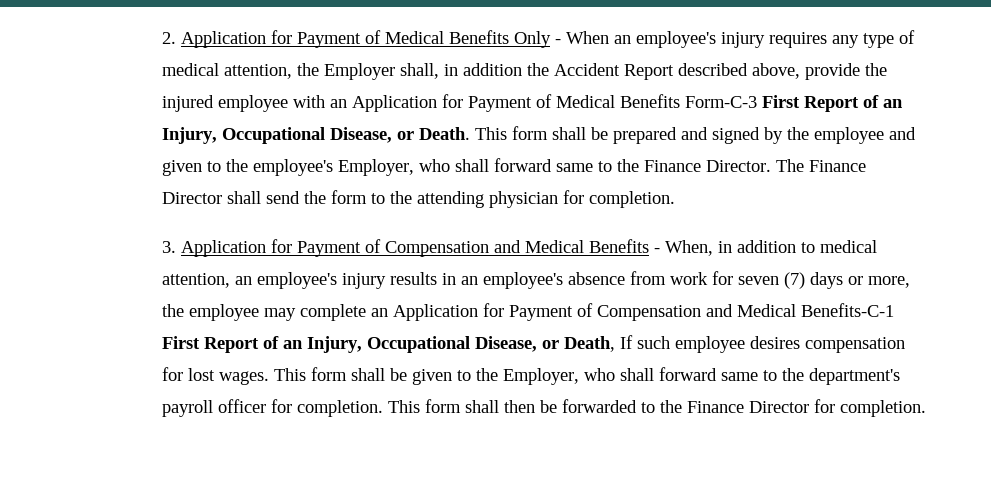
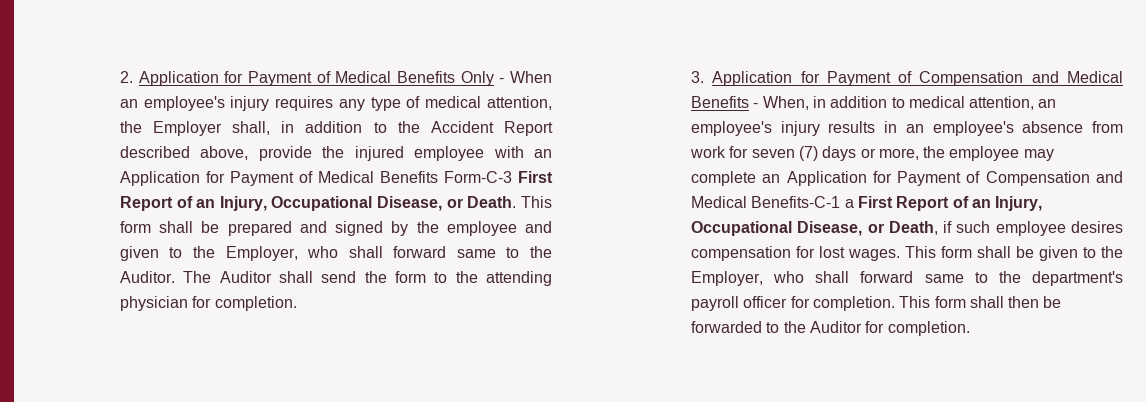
(523, 69) none -> [373,122,387,133] to
[253,158,867,176] [162,192,223,204] employee's Employer, who shall forward same to the Finance Director. The Finance Director -> [225,246,553,261] [119,271,272,283] Employer, who shall forward same to the Auditor. The Auditor
(895, 310) none -> [844,199,854,208] a
[620,335,634,349] If -> [943,221,953,233] if
[687,401,810,413] Finance Director -> [809,321,862,333] Auditor

